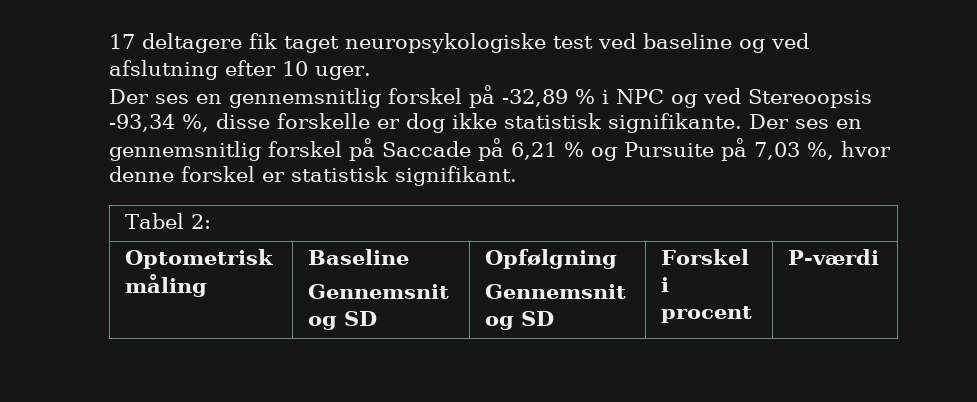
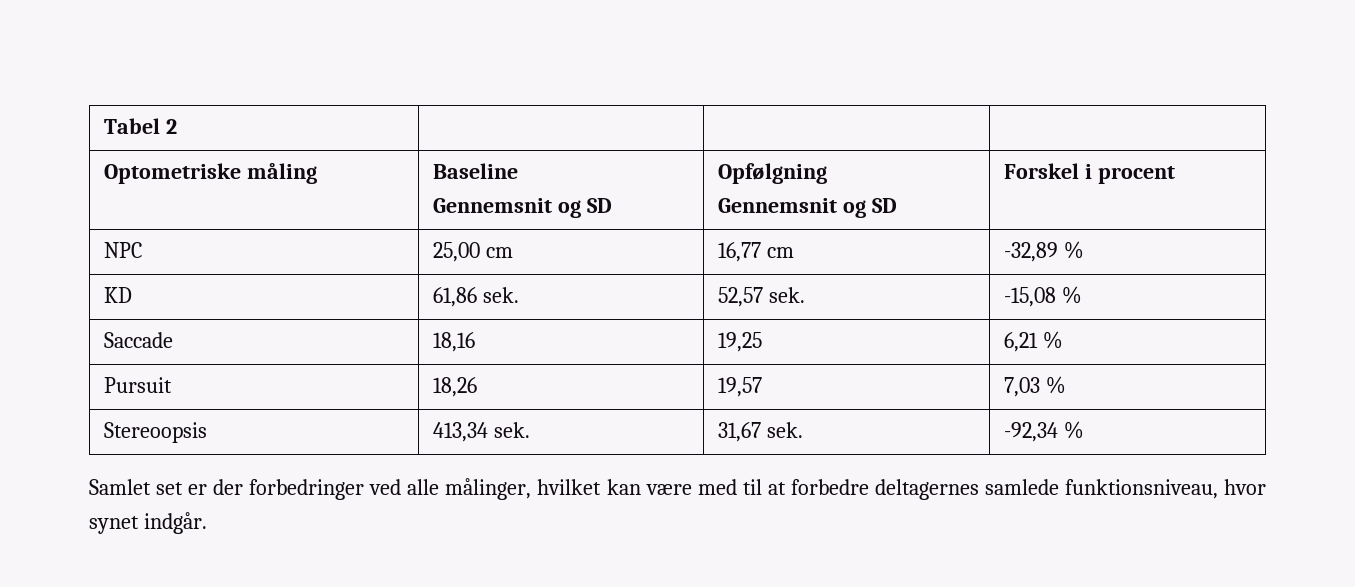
[109,33,809,53] [109,60,371,80] [109,85,872,108] [109,113,862,133] [109,138,891,161] [109,166,517,186] [125,213,212,229] [125,249,274,269] 17 deltagere fik taget neuropsykologiske test ved baseline og ved afslutning efter 10 uger. // Der ses en gennemsnitlig forskel på -32,89 % i NPC og ved Stereoopsis -93,34 %, disse forskelle er dog ikke statistisk signifikante. Der ses en gennemsnitlig forskel på Saccade på 6,21 % og Pursuite på 7,03 %, hvor denne forskel er statistisk signifikant. // Tabel 2: // Optometrisk -> [104,118,178,134] [104,163,242,184] Tabel 2 | | | // Optometriske
[788,249,880,265] | P-værdi -> [104,242,143,258] [433,242,514,262] [718,242,795,262] [1004,241,1085,262] [104,287,133,303] [433,287,520,307] [718,287,806,307] [1004,286,1083,307] [104,332,174,348] [433,332,476,352] [718,332,763,352] [1004,331,1064,352] [104,377,173,393] [433,377,478,397] [718,377,763,397] [1004,376,1067,397] [104,422,208,443] [433,422,531,442] [718,422,804,442] [1004,421,1085,442] [89,478,1266,500] [89,512,207,534] // NPC | 25,00 cm | 16,77 cm | -32,89 % // KD | 61,86 sek. | 52,57 sek. | -15,08 % // Saccade | 18,16 | 19,25 | 6,21 % // Pursuit | 18,26 | 19,57 | 7,03 % // Stereoopsis | 413,34 sek. | 31,67 sek. | -92,34 % // Samlet set er der forbedringer ved alle målinger, hvilket kan være med til at forbedre deltagernes samlede funktionsniveau, hvor synet indgår.

